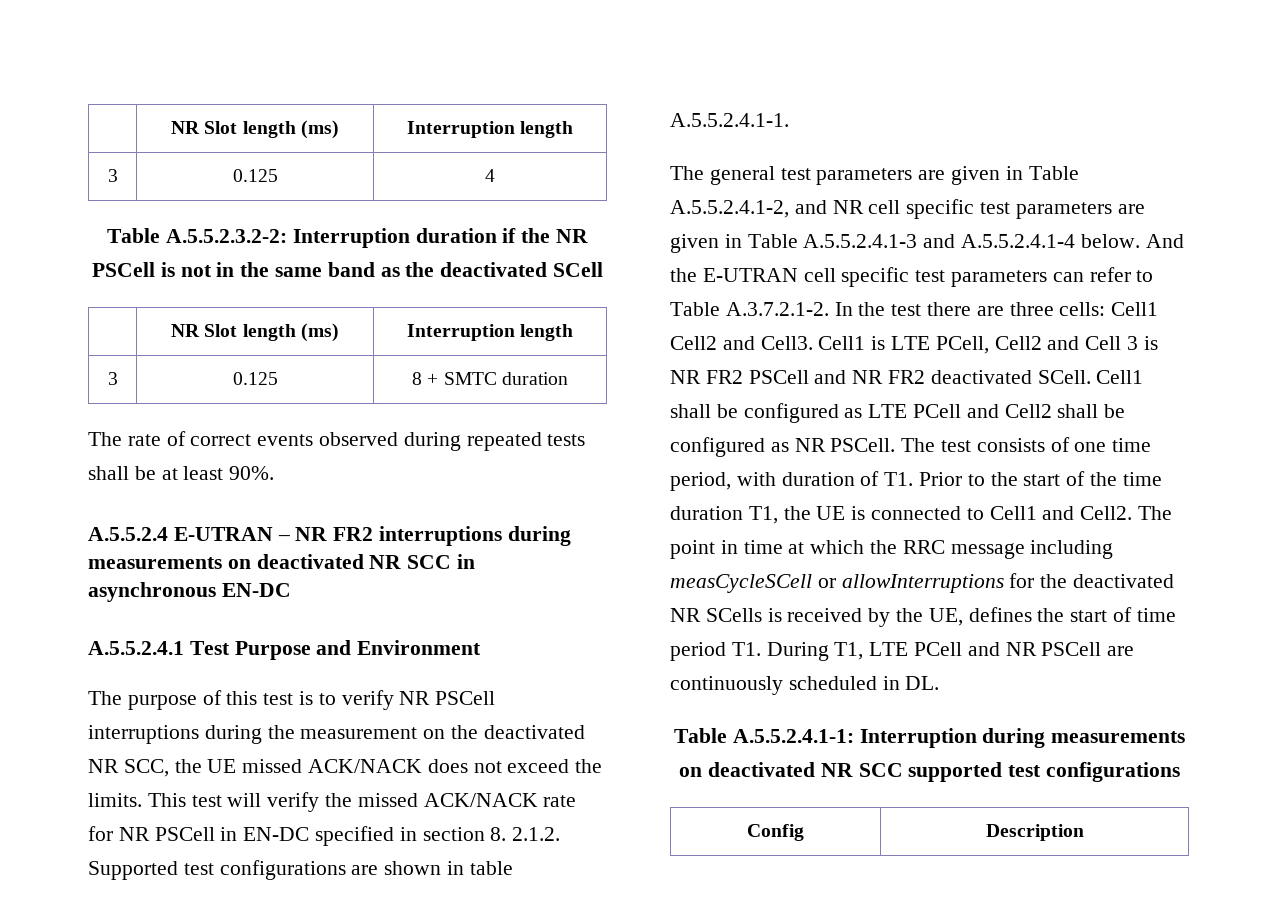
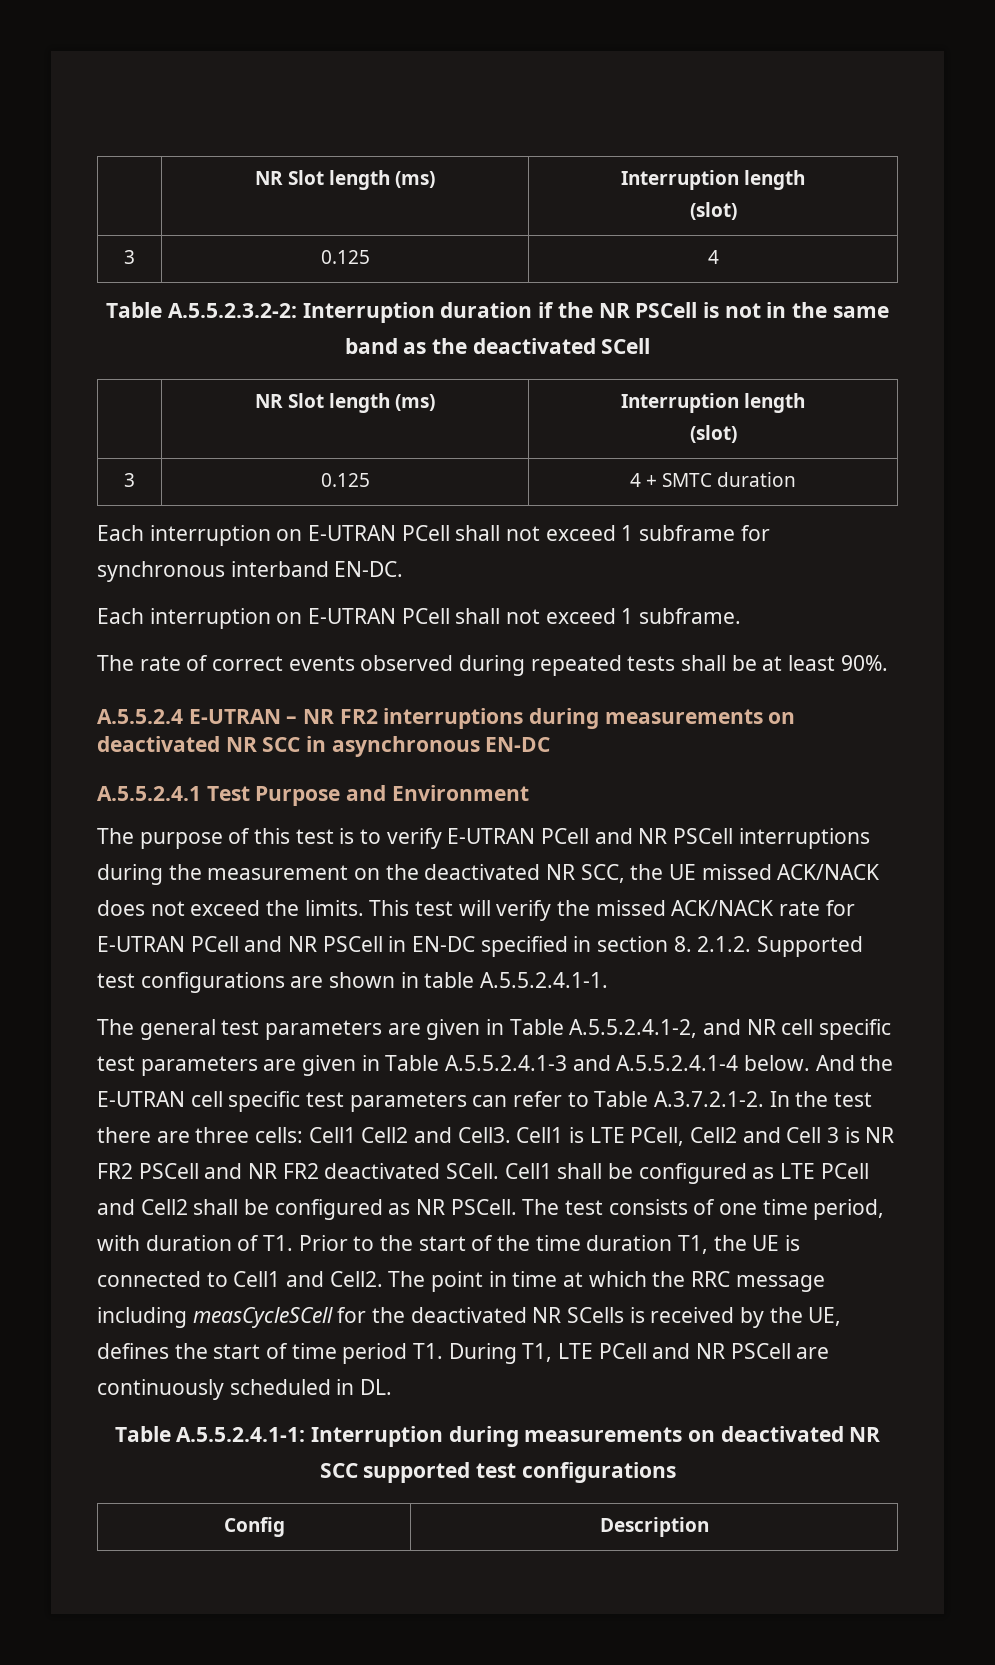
[171,120,339,139] [406,121,574,138] | NR Slot length (ms) | Interruption length -> [254,170,436,190] [620,170,806,190] [689,202,737,220] | NR Slot length (ms) | Interruption length // (slot)
[107,372,118,385] [232,372,278,385] [412,372,423,385] // 3 | 0.125 | 8 -> [689,425,737,443] [124,473,135,487] [320,473,370,487] [629,473,641,487] // (slot) // 3 | 0.125 | 4
(568, 378) none -> [97,525,770,546] [97,561,404,582] [97,608,742,629] // Each interruption on E-UTRAN PCell shall not exceed 1 subframe for synchronous interband EN-DC. // Each interruption on E-UTRAN PCell shall not exceed 1 subframe.
(394, 700) none -> [447,828,633,844] E-UTRAN PCell and
(113, 833) none -> [97,936,283,952] E-UTRAN PCell and
[817,574,1004,593] or allowInterruptions -> (333, 1317) none

